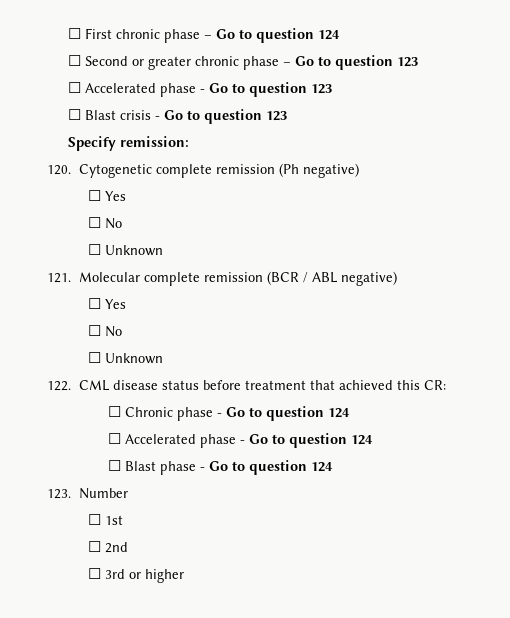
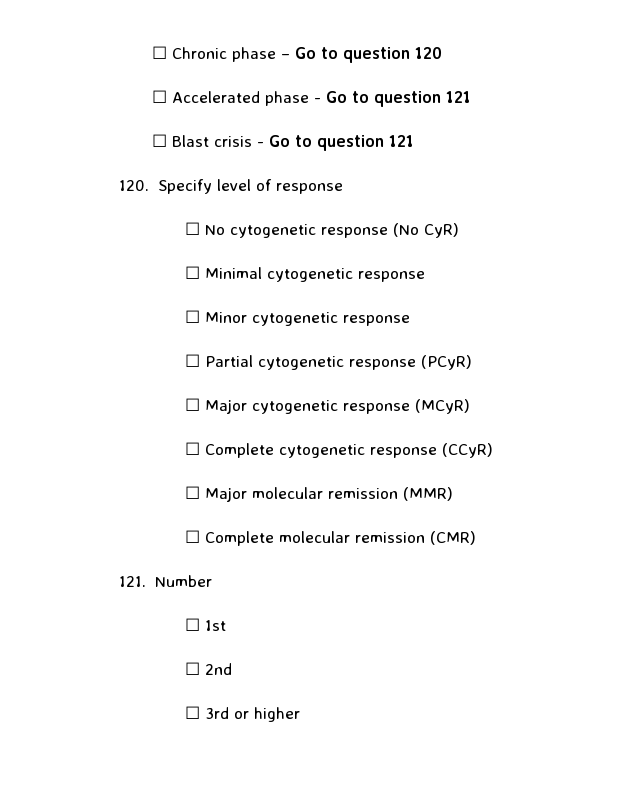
[67,28,340,43] [67,55,418,70] [67,82,332,97] ☐ First chronic phase – Go to question 124 // ☐ Second or greater chronic phase – Go to question 123 // ☐ Accelerated phase - Go to question 123 -> [152,46,443,63] [152,90,472,107] ☐ Chronic phase – Go to question 120 // ☐ Accelerated phase - Go to question 121
[265,111,287,121] [67,136,189,151] [47,163,359,178] [87,190,126,201] [87,217,122,229] [87,244,163,256] [47,271,397,286] [87,298,126,309] [87,325,122,337] [87,352,163,364] [47,380,446,391] [108,406,351,421] [108,433,374,448] [108,460,334,475] [47,489,72,499] 123 // Specify remission: // 120. Cytogenetic complete remission (Ph negative) // ☐ Yes // ☐ No // ☐ Unknown // 121. Molecular complete remission (BCR / ABL negative) // ☐ Yes // ☐ No // ☐ Unknown // 122. CML disease status before treatment that achieved this CR: // ☐ Chronic phase - Go to question 124 // ☐ Accelerated phase - Go to question 124 // ☐ Blast phase - Go to question 124 // 123. -> [389,135,415,147] [119,179,343,194] [185,222,460,238] [185,266,426,282] [185,310,411,326] [185,354,473,370] [185,398,471,414] [185,442,494,458] [185,486,454,502] [185,530,477,546] [119,576,147,587] 121 // 120. Specify level of response // ☐ No cytogenetic response (No CyR) // ☐ Minimal cytogenetic response // ☐ Minor cytogenetic response // ☐ Partial cytogenetic response (PCyR) // ☐ Major cytogenetic response (MCyR) // ☐ Complete cytogenetic response (CCyR) // ☐ Major molecular remission (MMR) // ☐ Complete molecular remission (CMR) // 121.

